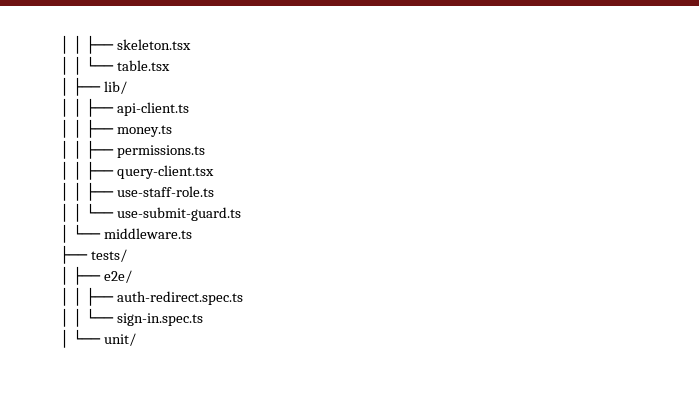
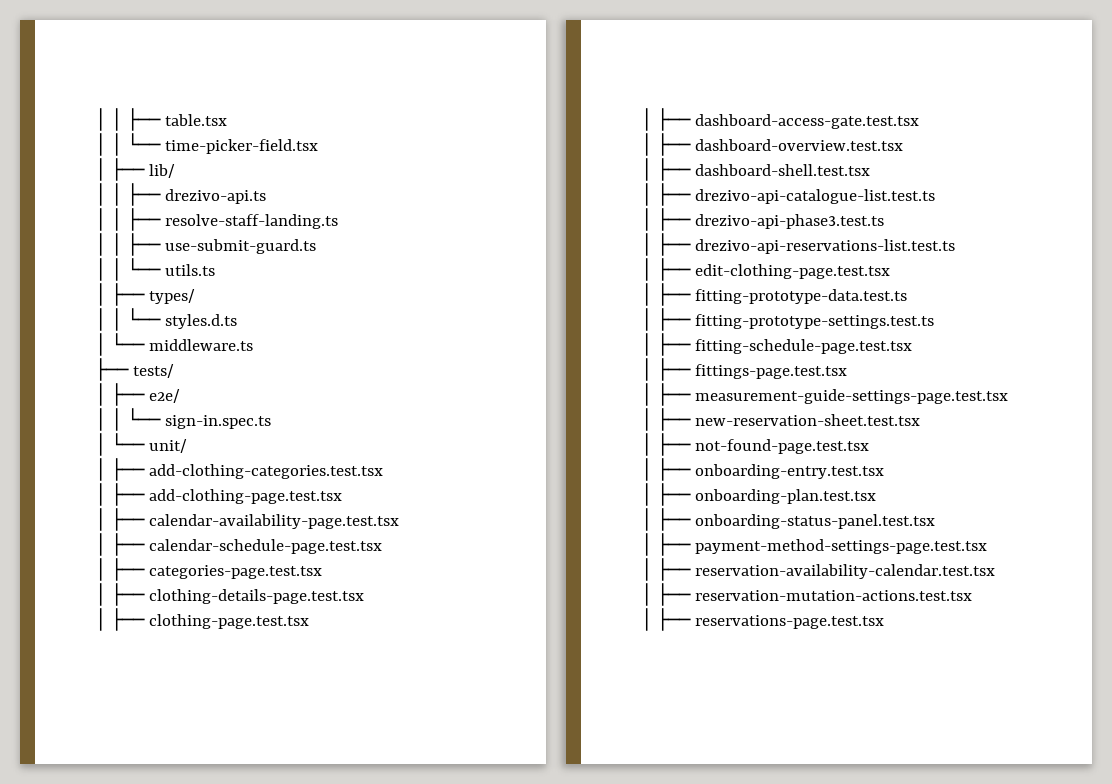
[60,35,191,54] [60,56,170,75] │ │ ├── skeleton.tsx // │ │ └── table.tsx -> [95,108,227,131] [95,133,318,156] │ │ ├── table.tsx // │ │ └── time-picker-field.tsx
[116,102,189,116] [60,119,172,138] [60,140,205,159] [60,161,214,180] [60,182,214,201] [60,203,241,222] api-client.ts // │ │ ├── money.ts // │ │ ├── permissions.ts // │ │ ├── query-client.tsx // │ │ ├── use-staff-role.ts // │ │ └── use-submit-guard.ts -> [164,189,266,204] [95,208,338,231] [95,233,316,256] [95,258,215,281] [95,283,195,306] [95,308,237,331] drezivo-api.ts // │ │ ├── resolve-staff-landing.ts // │ │ ├── use-submit-guard.ts // │ │ └── utils.ts // │ ├── types/ // │ │ └── styles.d.ts
[60,287,243,306] // │ │ ├── auth-redirect.spec.ts -> (180, 396) none
(136, 339) none -> [95,458,383,481] [95,483,342,506] [95,508,399,531] [95,533,382,556] [95,558,322,581] [95,583,364,606] [95,608,309,631] [641,108,919,131] [641,133,903,156] [641,158,870,181] [641,183,935,206] [641,208,884,231] [641,233,955,256] [641,258,890,281] [641,283,907,306] [641,308,934,331] [641,333,912,356] [641,358,847,381] [641,383,1008,406] [641,408,920,431] [641,433,869,456] [641,458,884,481] [641,483,876,506] [641,508,935,531] [641,533,987,556] [641,558,995,581] [641,583,972,606] [641,608,884,631] // │ ├── add-clothing-categories.test.tsx // │ ├── add-clothing-page.test.tsx // │ ├── calendar-availability-page.test.tsx // │ ├── calendar-schedule-page.test.tsx // │ ├── categories-page.test.tsx // │ ├── clothing-details-page.test.tsx // │ ├── clothing-page.test.tsx // │ ├── dashboard-access-gate.test.tsx // │ ├── dashboard-overview.test.tsx // │ ├── dashboard-shell.test.tsx // │ ├── drezivo-api-catalogue-list.test.ts // │ ├── drezivo-api-phase3.test.ts // │ ├── drezivo-api-reservations-list.test.ts // │ ├── edit-clothing-page.test.tsx // │ ├── fitting-prototype-data.test.ts // │ ├── fitting-prototype-settings.test.ts // │ ├── fitting-schedule-page.test.tsx // │ ├── fittings-page.test.tsx // │ ├── measurement-guide-settings-page.test.tsx // │ ├── new-reservation-sheet.test.tsx // │ ├── not-found-page.test.tsx // │ ├── onboarding-entry.test.tsx // │ ├── onboarding-plan.test.tsx // │ ├── onboarding-status-panel.test.tsx // │ ├── payment-method-settings-page.test.tsx // │ ├── reservation-availability-calendar.test.tsx // │ ├── reservation-mutation-actions.test.tsx // │ ├── reservations-page.test.tsx

